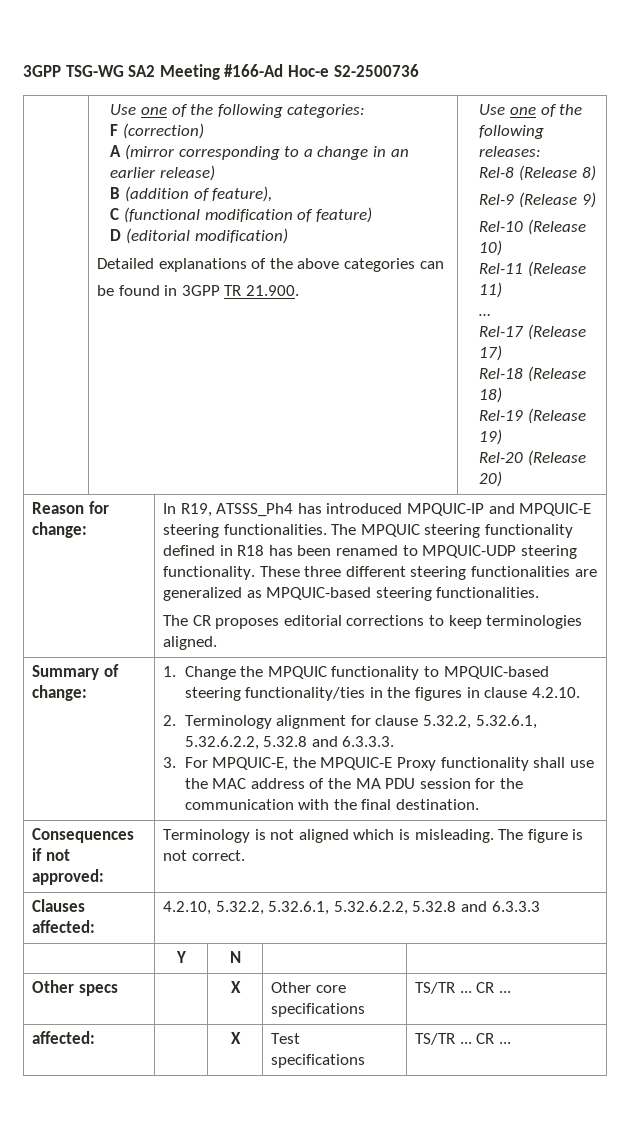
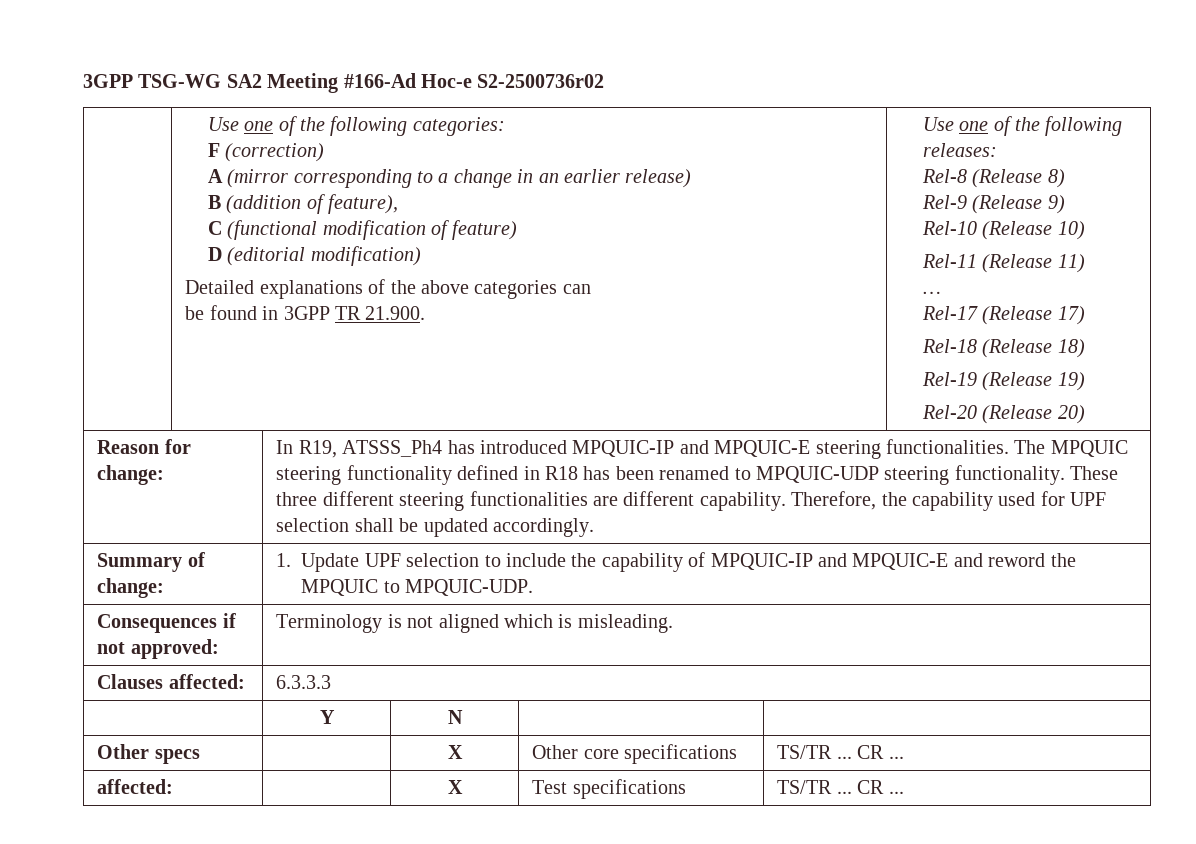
[333,64,419,77] S2-2500736 -> [477,74,605,88] S2-2500736r02
[163,587,540,601] [163,615,583,629] [163,636,218,650] [32,664,119,680] [32,685,88,701] [163,666,549,680] [184,687,580,701] [163,715,537,729] [184,736,395,750] [163,757,594,771] [184,778,523,789] [184,799,479,810] generalized as MPQUIC-based steering functionalities. // The CR proposes editorial corrections to keep terminologies aligned. // Summary of change: | 1. Change the MPQUIC functionality to MPQUIC-based steering functionality/ties in the figures in clause 4.2.10. // 2. Terminology alignment for clause 5.32.2, 5.32.6.1, 5.32.6.2.2, 5.32.8 and 6.3.3.3. // 3. For MPQUIC-E, the MPQUIC-E Proxy functionality shall use the MAC address of the MA PDU session for the communication with the final destination. -> [623,491,1107,511] [276,518,595,537] [97,552,205,572] [97,578,165,598] [276,552,1076,572] [301,579,534,596] different capability. Therefore, the capability used for UPF selection shall be updated accordingly. // Summary of change: | 1. Update UPF selection to include the capability of MPQUIC-IP and MPQUIC-E and reword the MPQUIC to MPQUIC-UDP.
[498,829,584,843] [163,850,245,861] [32,899,86,912] [32,920,96,933] [163,901,488,915] The figure is not correct. // Clauses affected: | 4.2.10, 5.32.2, 5.32.6.1, 5.32.6.2.2, 5.32.8 and -> [97,674,245,689] // Clauses affected: |

